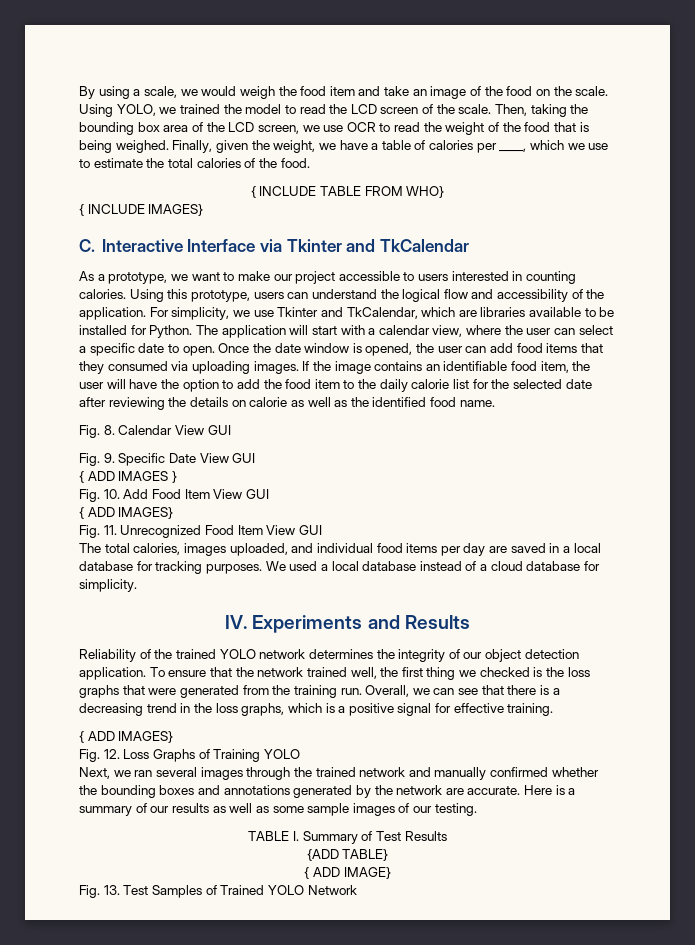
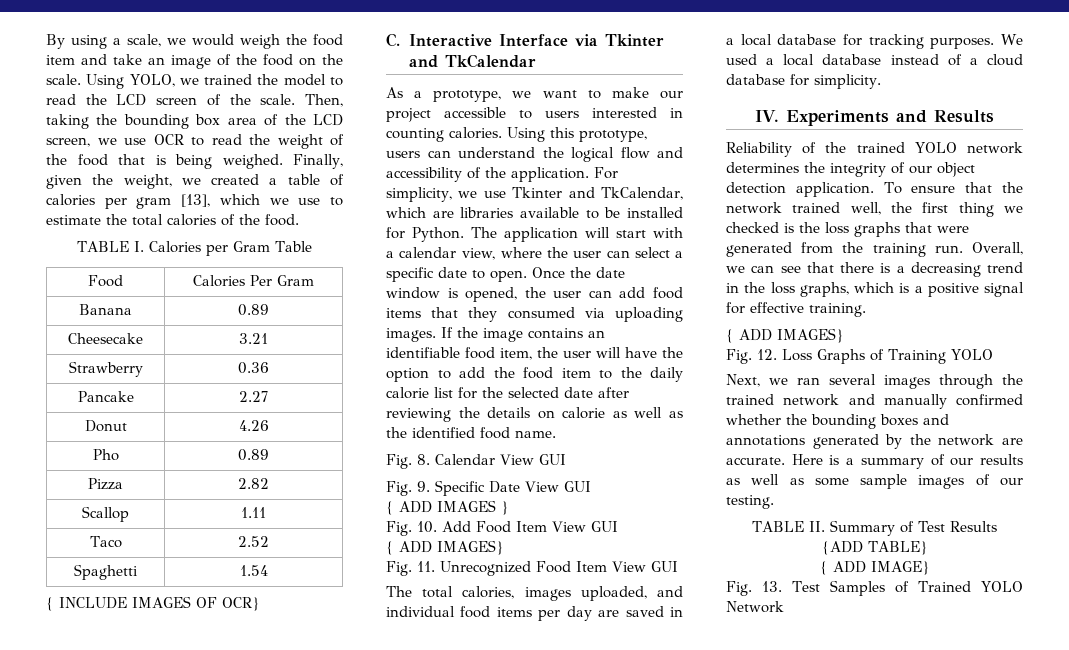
[339,140,368,150] have -> [211,174,260,185] created
[499,148,527,152] ____, -> [136,194,211,209] gram [13],
[250,186,445,198] [79,204,204,216] { INCLUDE TABLE FROM WHO} // { INCLUDE IMAGES} -> [77,241,312,256] [88,275,123,287] [193,275,314,287] [79,304,132,315] [238,304,269,316] [68,333,143,344] [239,333,268,344] [68,361,143,377] [238,362,269,374] [77,391,134,402] [239,391,268,402] [84,420,127,432] [238,420,269,431] [92,449,119,461] [238,449,269,461] [88,478,123,490] [238,478,269,489] [82,506,129,522] [241,507,266,518] [89,536,122,548] [238,536,269,547] [74,564,138,580] [239,565,268,576] [46,596,260,611] TABLE I. Calories per Gram Table // Food | Calories Per Gram // Banana | 0.89 // Cheesecake | 3.21 // Strawberry | 0.36 // Pancake | 2.27 // Donut | 4.26 // Pho | 0.89 // Pizza | 2.82 // Scallop | 1.11 // Taco | 2.52 // Spaghetti | 1.54 // { INCLUDE IMAGES OF OCR}
[293,831,300,841] I. -> [808,521,825,532] II.

